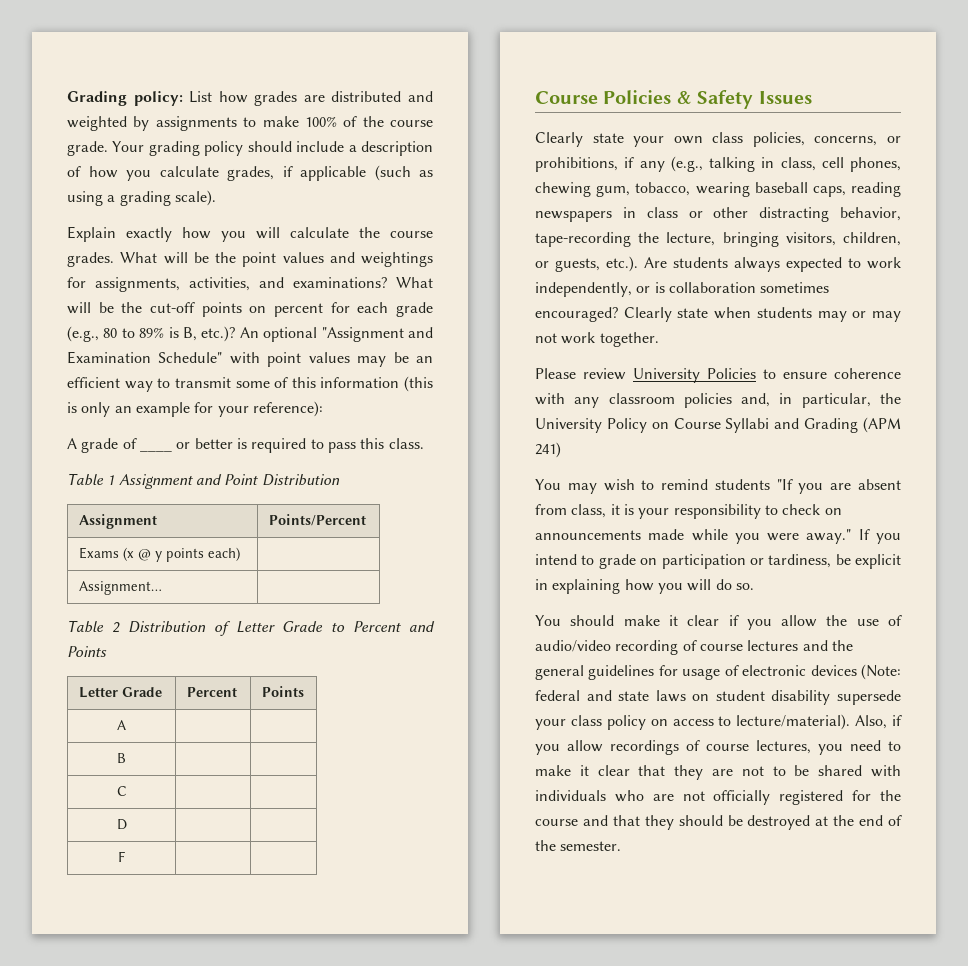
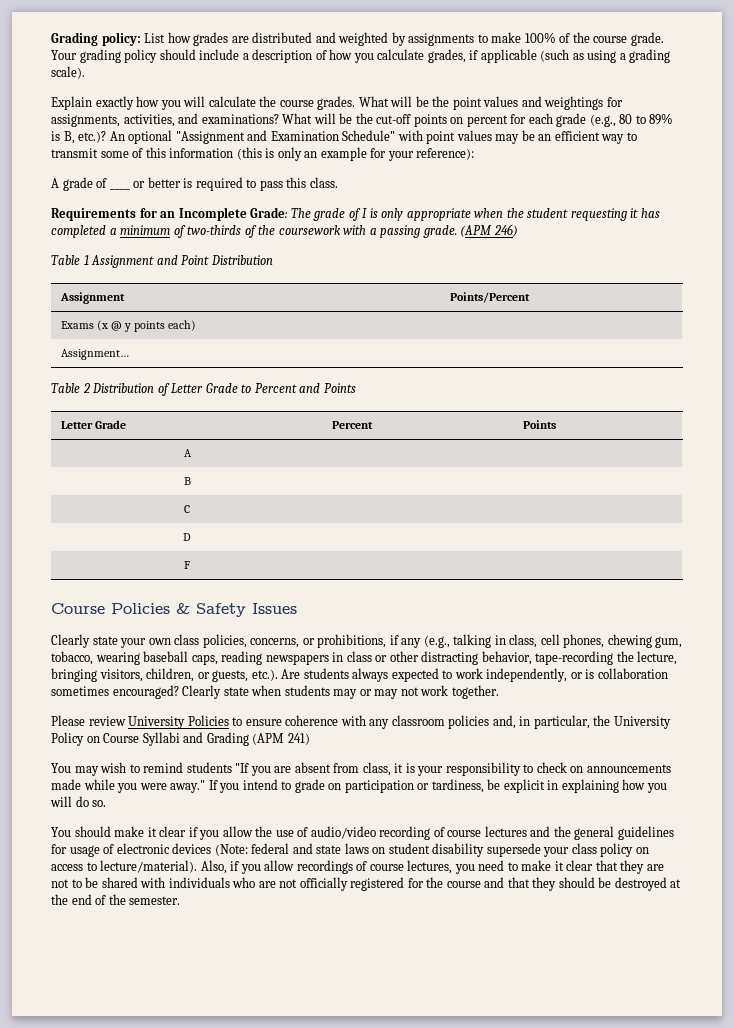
(424, 443) none -> [51,207,660,221] [51,224,518,238] // Requirements for an Incomplete Grade: The grade of I is only appropriate when the student requesting it has completed a minimum of two-thirds of the coursework with a passing grade. (APM 246)

